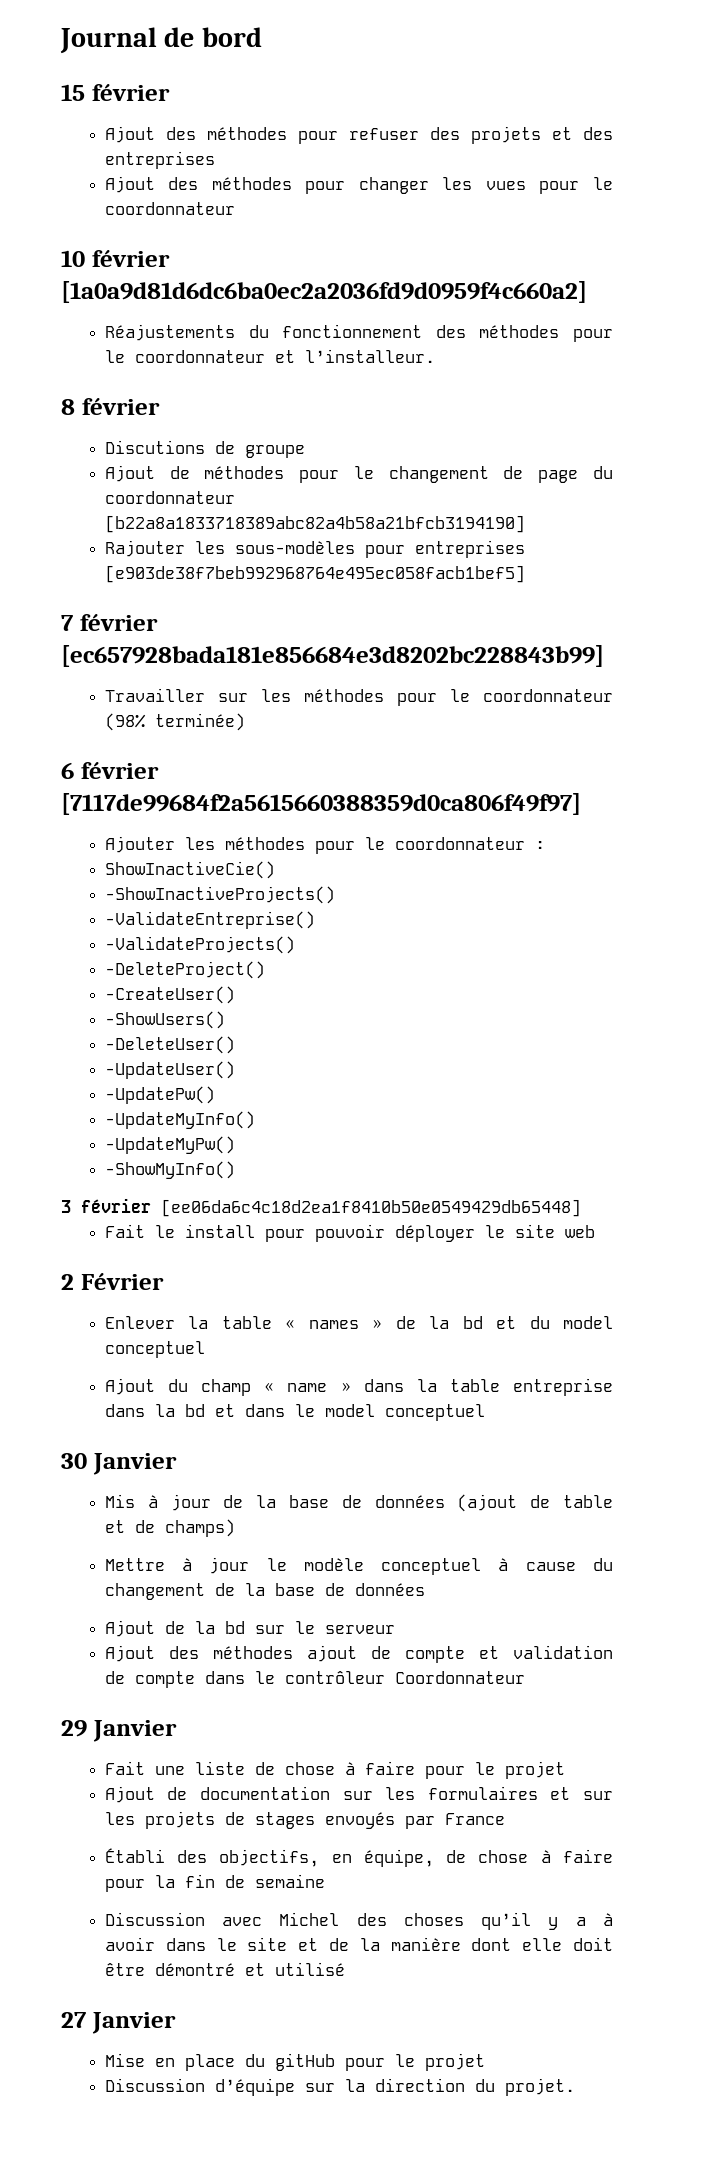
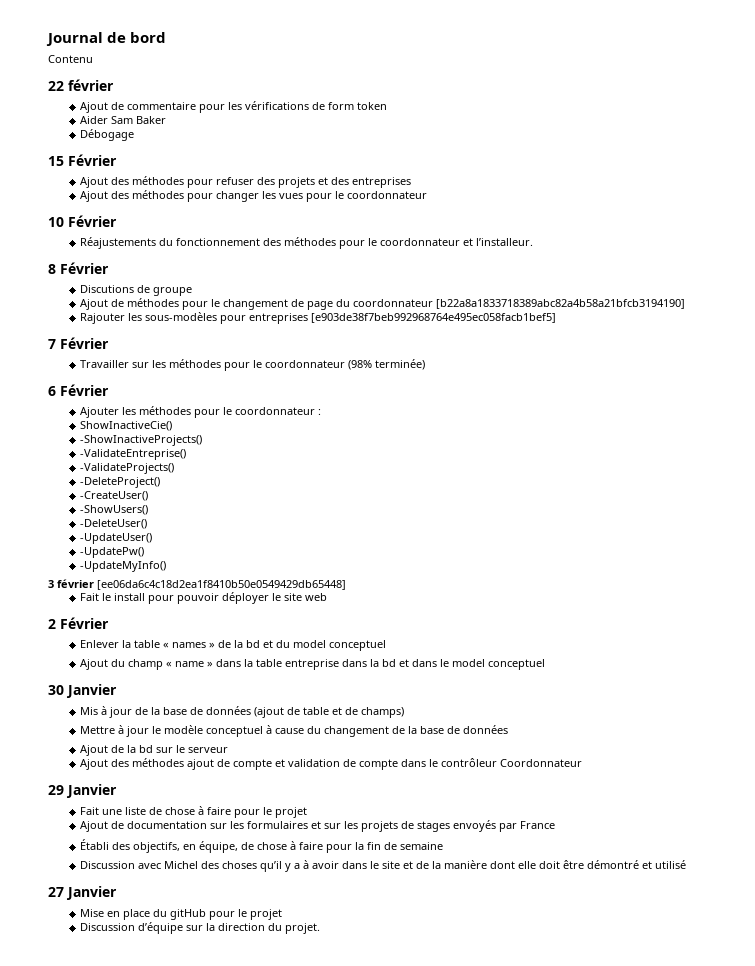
(262, 37) none -> [48,55,93,63] [48,79,114,91] [80,101,388,113] [80,116,167,124] [80,129,135,141] // Contenu // 22 février // Ajout de commentaire pour les vérifications de form token // Aider Sam Baker // Débogage
[91,84,170,101] février -> [68,154,117,166] Février
[91,250,170,267] [61,281,587,303] février [1a0a9d81d6dc6ba0ec2a2036fd9d0959f4c660a2] -> [68,215,117,227] Février
[81,398,160,415] février -> [60,262,109,274] Février
[79,614,158,631] [61,645,604,667] février [ec657928bada181e856684e3d8202bc228843b99] -> [60,337,109,349] Février
[80,762,159,779] [61,793,581,815] février [7117de99684f2a5615660388359d0ca806f49f97] -> [60,384,109,396] Février
[104,1136,235,1154] [104,1161,235,1179] // -UpdateMyPw() // -ShowMyInfo() -> (167, 566) none

